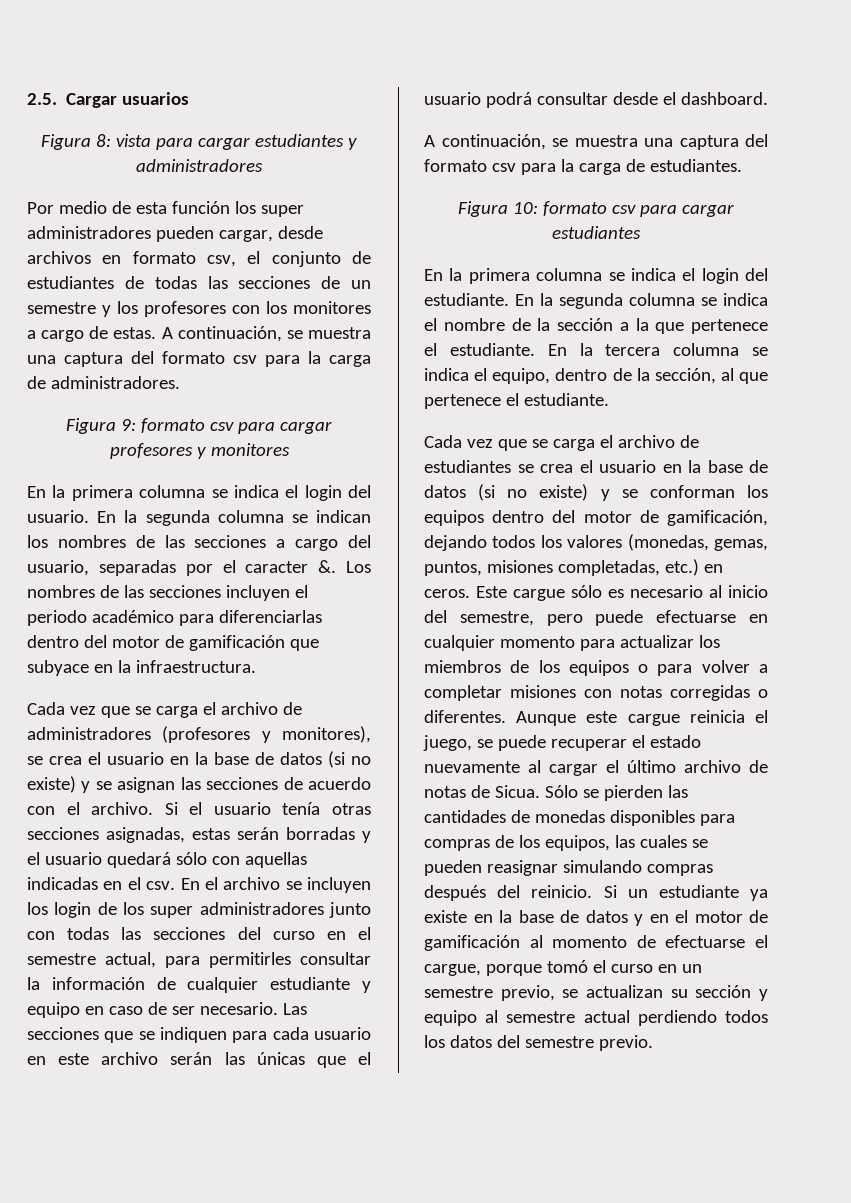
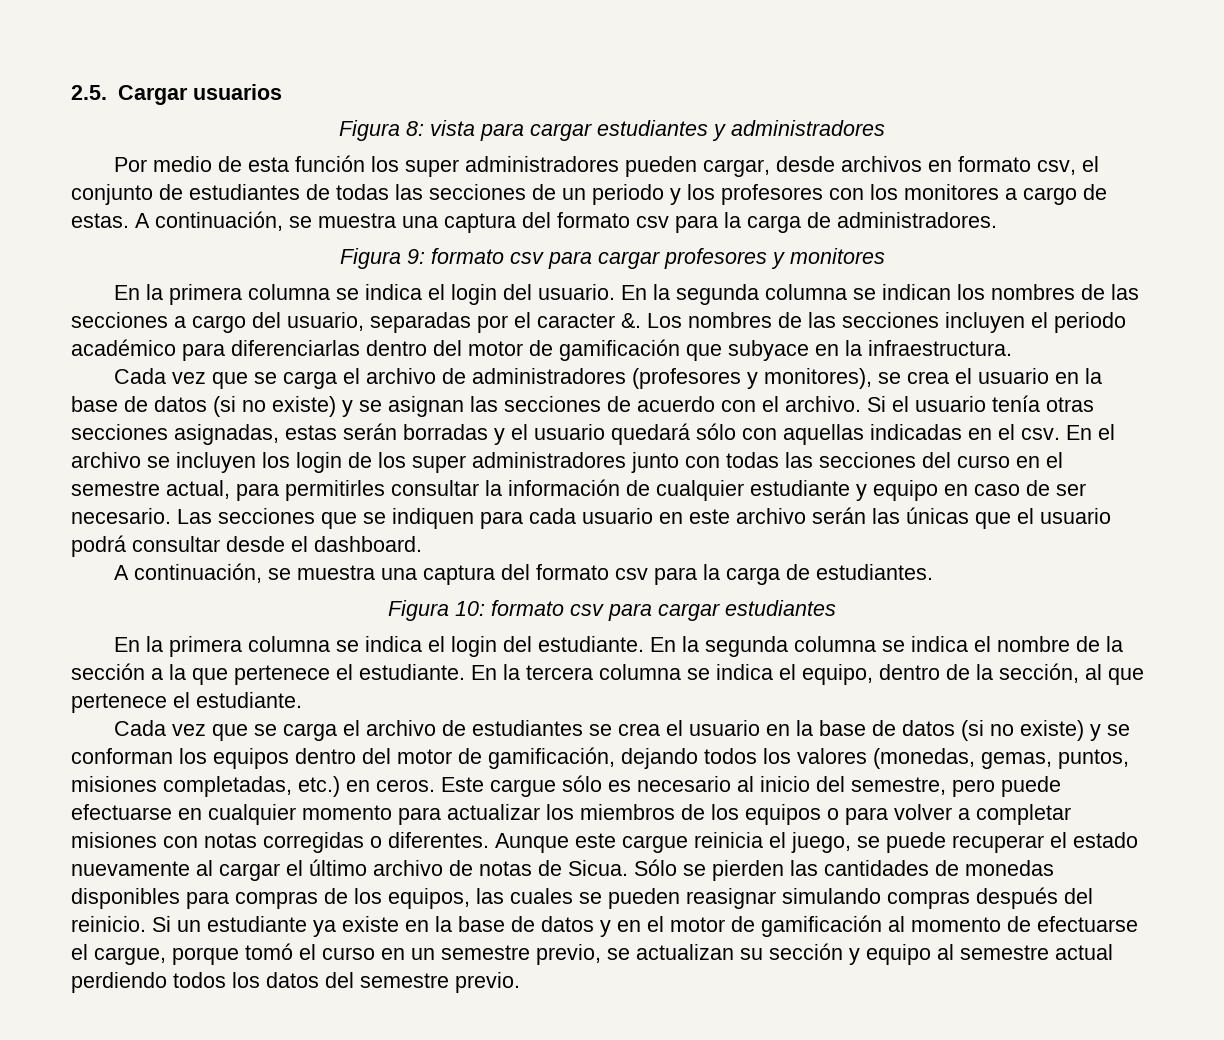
[27,302,96,314] semestre -> [592,184,664,205] periodo

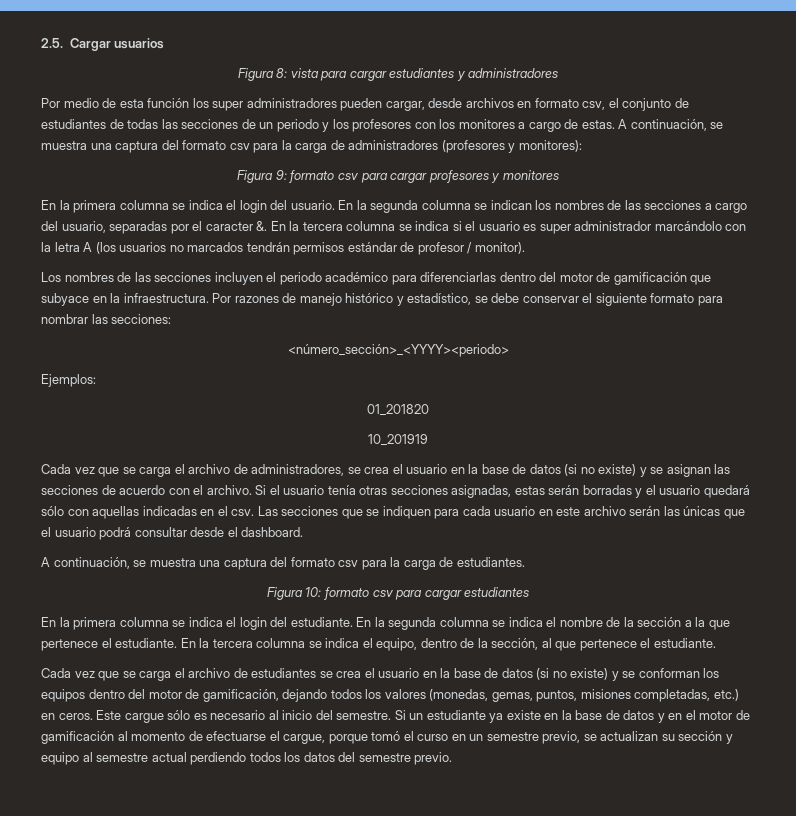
[837,212,997,228] administradores. -> [348,140,582,153] administradores (profesores y monitores):
(641, 320) none -> [270,221,747,234] [41,242,525,255] En la tercera columna se indica si el usuario es super administrador marcándolo con la letra A (los usuarios no marcados tendrán permisos estándar de profesor / monitor). //
[114,368,873,389] // Cada vez que se carga el archivo de administradores (profesores y monitores), -> [212,293,723,306] [41,314,172,324] [287,344,509,357] [41,374,96,387] [367,404,429,416] [368,434,428,446] [41,464,345,477] Por razones de manejo histórico y estadístico, se debe conservar el siguiente formato para nombrar las secciones: // <número_sección>_<YYYY><periodo> // Ejemplos: // 01_201820 // 10_201919 // Cada vez que se carga el archivo de administradores,
[1066,424,1115,440] [71,452,1063,473] [71,479,1086,501] [71,508,171,524] En el archivo se incluyen los login de los super administradores junto con todas las secciones del curso en el semestre actual, para permitirles consultar la información de cualquier estudiante y equipo en caso de ser necesario. -> (255, 512) none
[851,776,1061,797] [71,804,1071,825] [71,832,1138,853] [71,859,1054,881] [71,887,1093,909] [71,916,146,932] semestre, pero puede efectuarse en cualquier momento para actualizar los miembros de los equipos o para volver a completar misiones con notas corregidas o diferentes. Aunque este cargue reinicia el juego, se puede recuperar el estado nuevamente al cargar el último archivo de notas de Sicua. Sólo se pierden las cantidades de monedas disponibles para compras de los equipos, las cuales se pueden reasignar simulando compras después del reinicio. -> [336,711,392,720] semestre.

